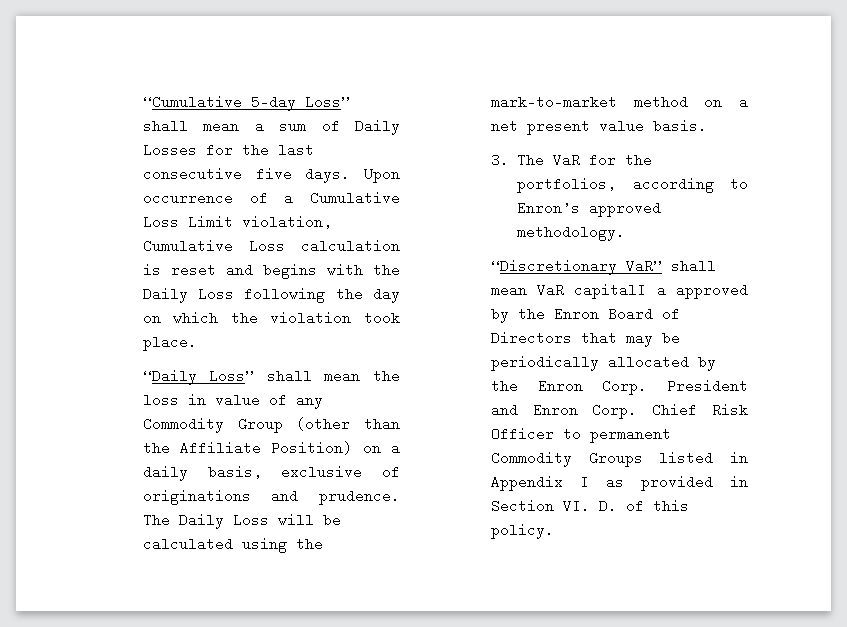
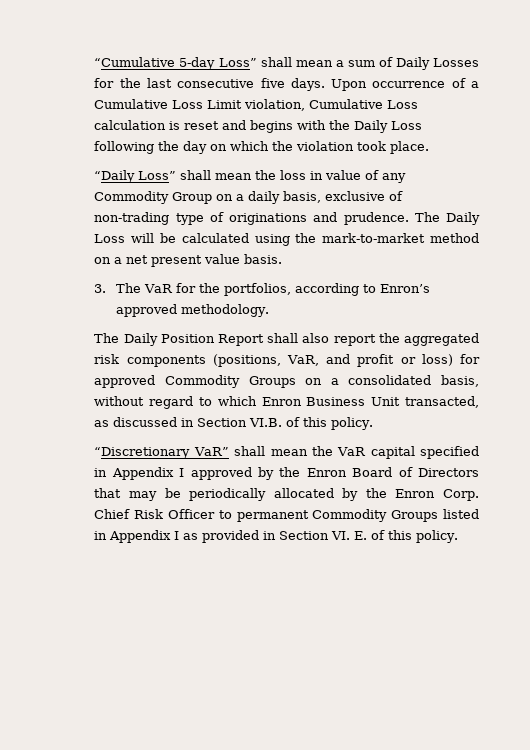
[296,417,400,431] [142,441,353,455] (other than the Affiliate Position) -> (213, 198) none
(400, 472) none -> [94,212,224,225] non-trading type of
[490,259,716,275] [490,283,666,299] “Discretionary VaR” shall mean VaR capitalI a -> [94,333,479,346] [94,354,480,367] [94,375,479,388] [94,396,480,409] [94,417,374,430] [94,446,480,459] [94,467,185,480] The Daily Position Report shall also report the aggregated risk components (positions, VaR, and profit or loss) for approved Commodity Groups on a consolidated basis, without regard to which Enron Business Unit transacted, as discussed in Section VI.B. of this policy. // “Discretionary VaR” shall mean the VaR capital specified in Appendix I
[667,379,748,393] [490,403,638,419] President and Enron Corp. -> (479, 495) none
[598,499,617,513] D. -> [354,531,368,540] E.

